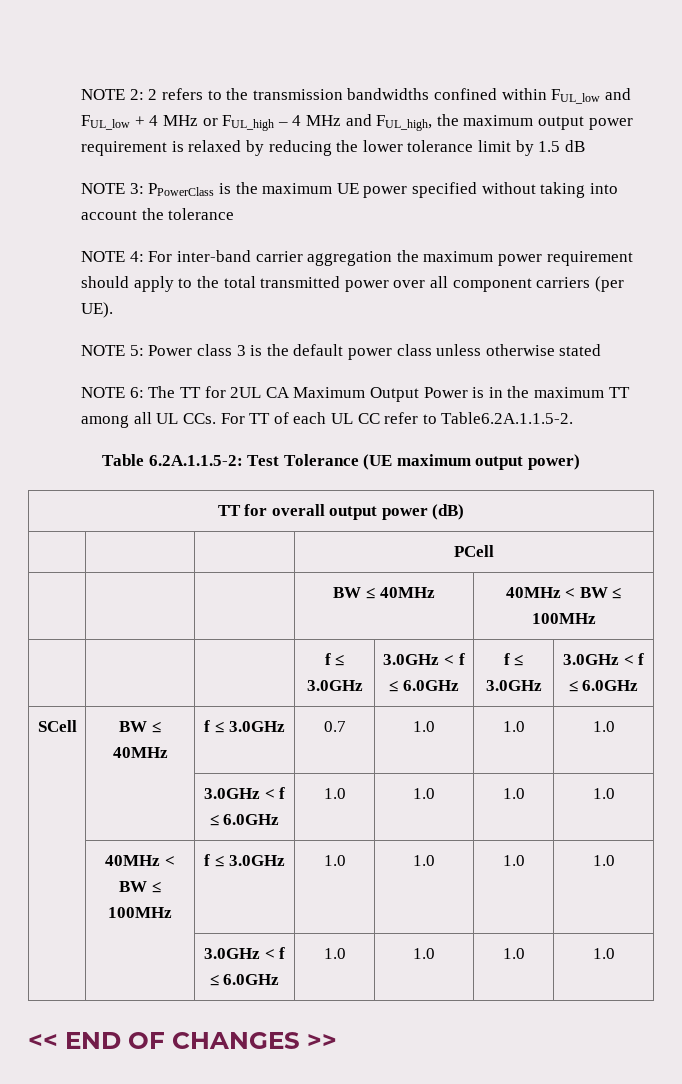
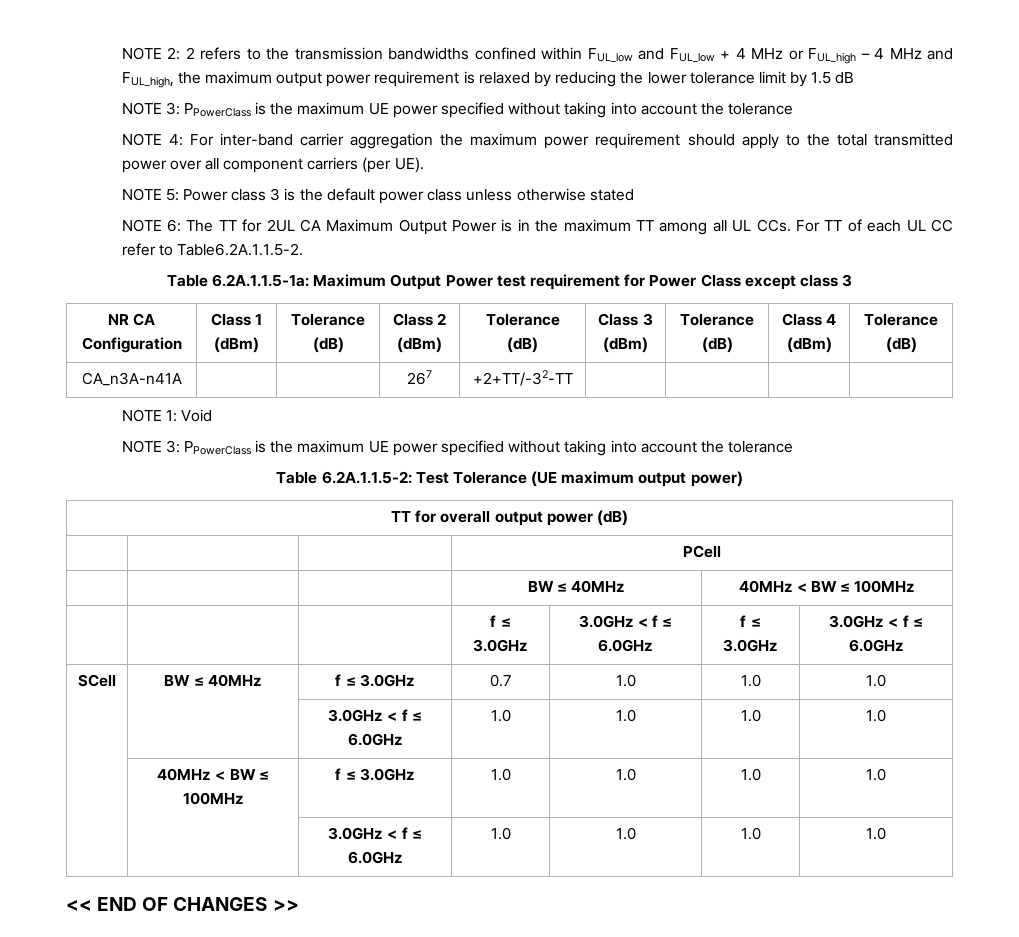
(574, 418) none -> [166,274,853,290] [107,313,156,326] [81,337,182,353] [210,313,263,326] [214,337,259,353] [291,314,365,326] [312,337,344,353] [392,313,447,326] [397,337,442,353] [485,314,560,326] [507,337,538,353] [598,313,653,326] [603,337,648,353] [680,314,754,326] [701,337,733,353] [781,313,837,326] [786,337,832,353] [864,314,938,326] [885,337,917,353] [81,372,182,386] [407,370,432,385] [472,370,573,386] [121,409,212,422] [121,440,794,456] // Table 6.2A.1.1.5-1a: Maximum Output Power test requirement for Power Class except class 3 // NR CA Configuration | Class 1 (dBm) | Tolerance (dB) | Class 2 (dBm) | Tolerance (dB) | Class 3 (dBm) | Tolerance (dB) | Class 4 (dBm) | Tolerance (dB) // CA_n3A-n41A | | | 267 | +2+TT/-32-TT | | | | // NOTE 1: Void // NOTE 3: PPowerClass is the maximum UE power specified without taking into account the tolerance

